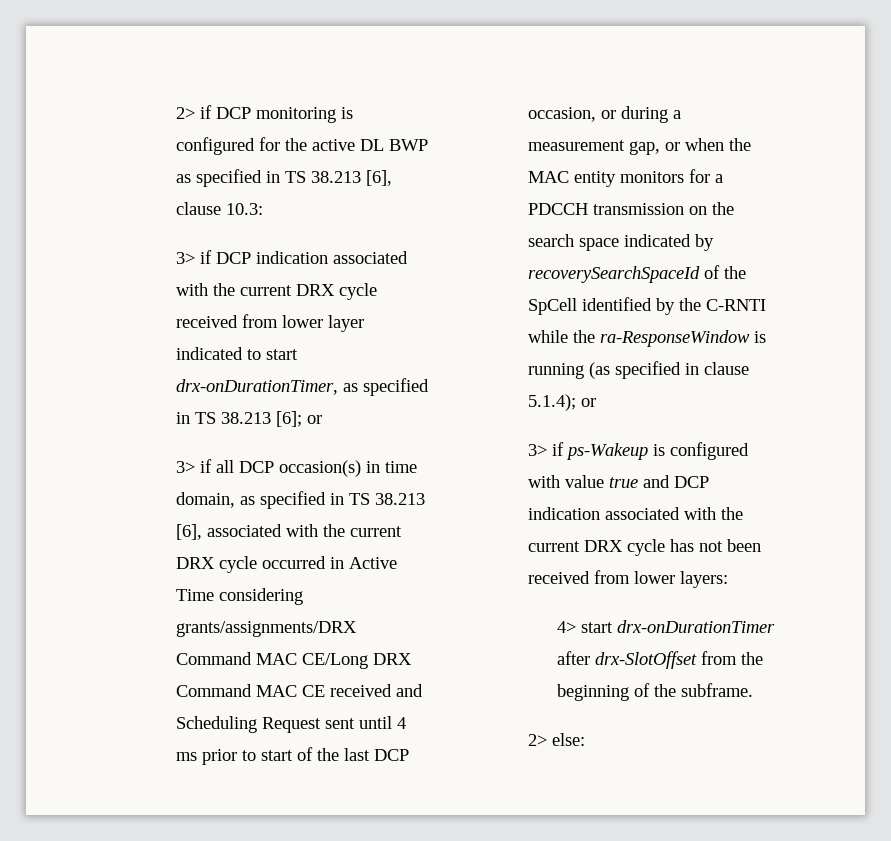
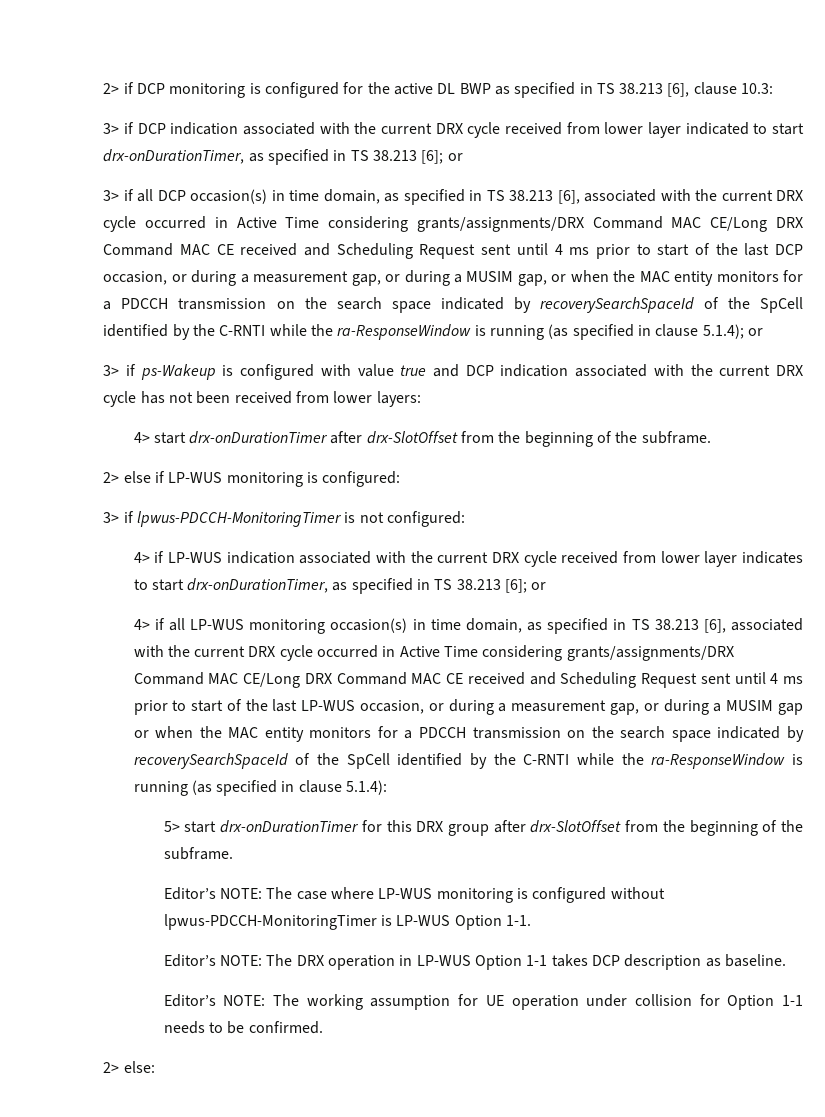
(681, 146) none -> [404,270,567,286] during a MUSIM gap, or
(754, 690) none -> [103,471,401,487] [103,511,465,527] [133,551,803,567] [133,578,547,594] [133,618,803,634] [133,645,734,661] [133,672,804,688] [133,699,803,715] [133,726,805,742] [133,753,803,769] [133,780,388,796] [163,820,803,836] [163,847,233,860] [163,887,665,903] [163,914,531,930] [163,954,786,970] [163,994,803,1010] [163,1021,323,1034] // 2> else if LP-WUS monitoring is configured: // 3> if lpwus-PDCCH-MonitoringTimer is not configured: // 4> if LP-WUS indication associated with the current DRX cycle received from lower layer indicates to start drx-onDurationTimer, as specified in TS 38.213 [6]; or // 4> if all LP-WUS monitoring occasion(s) in time domain, as specified in TS 38.213 [6], associated with the current DRX cycle occurred in Active Time considering grants/assignments/DRX Command MAC CE/Long DRX Command MAC CE received and Scheduling Request sent until 4 ms prior to start of the last LP-WUS occasion, or during a measurement gap, or during a MUSIM gap or when the MAC entity monitors for a PDCCH transmission on the search space indicated by recoverySearchSpaceId of the SpCell identified by the C-RNTI while the ra-ResponseWindow is running (as specified in clause 5.1.4): // 5> start drx-onDurationTimer for this DRX group after drx-SlotOffset from the beginning of the subframe. // Editor’s NOTE: The case where LP-WUS monitoring is configured without lpwus-PDCCH-MonitoringTimer is LP-WUS Option 1-1. // Editor’s NOTE: The DRX operation in LP-WUS Option 1-1 takes DCP description as baseline. // Editor’s NOTE: The working assumption for UE operation under collision for Option 1-1 needs to be confirmed.

